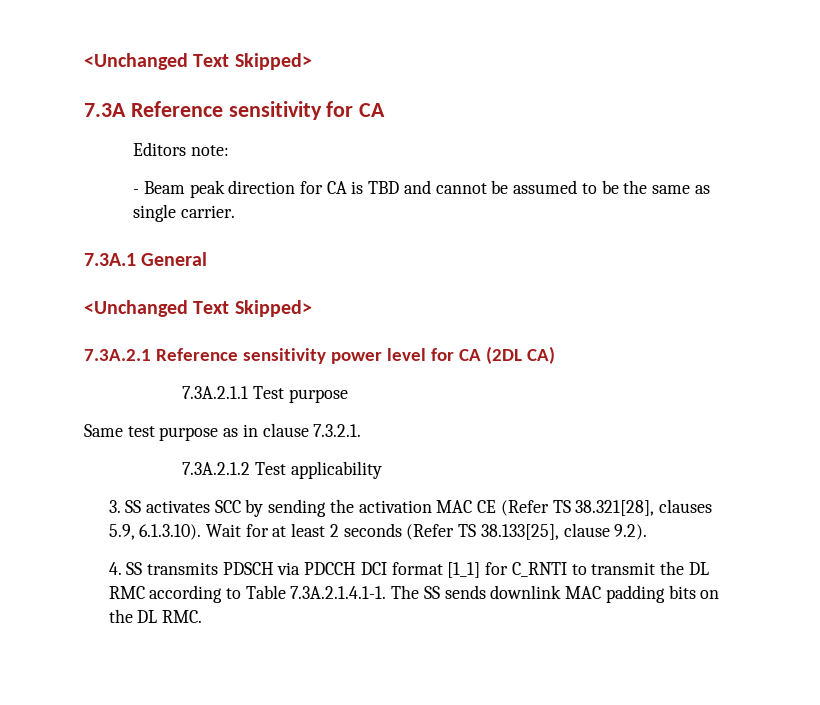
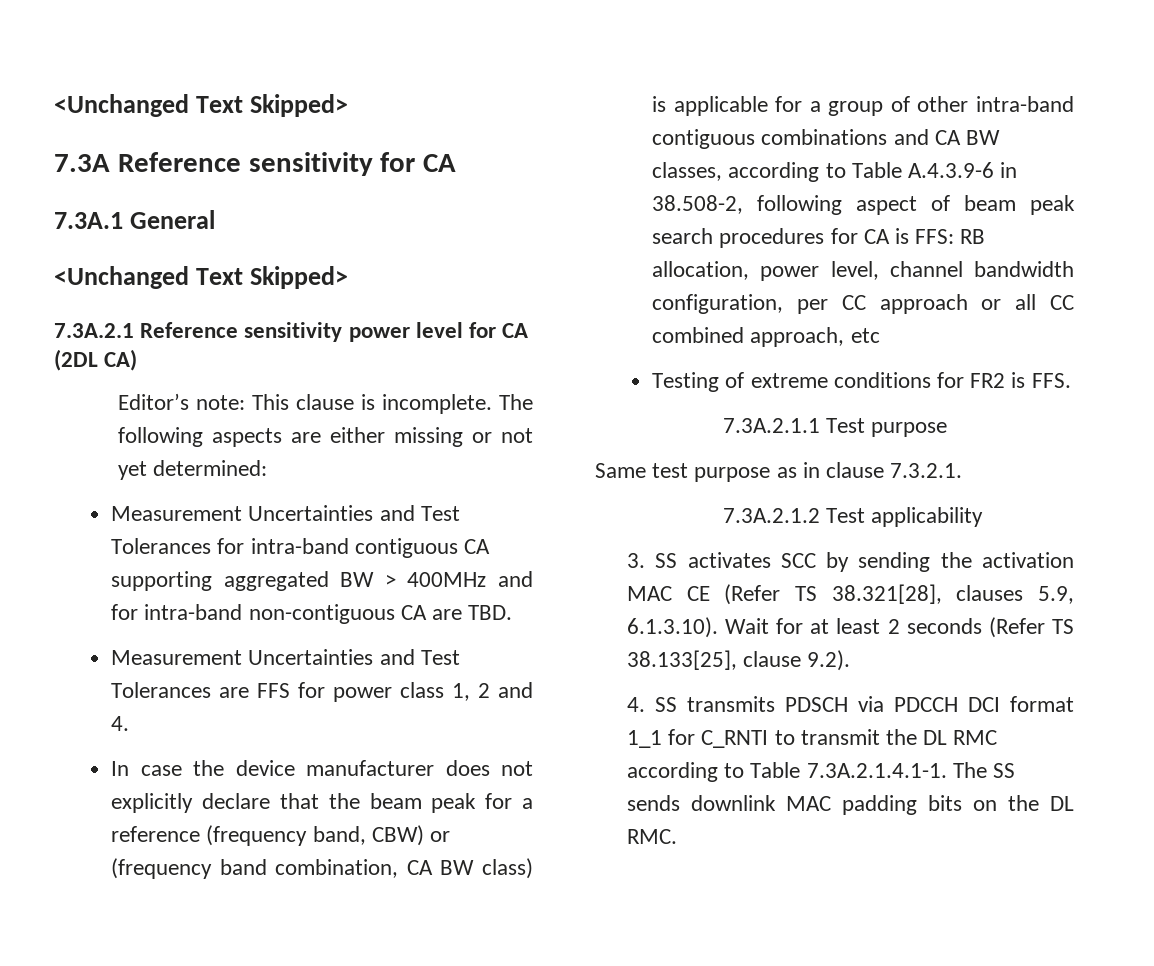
[133,142,229,156] [133,180,710,198] [133,204,235,222] // Editors note: // - Beam peak direction for CA is TBD and cannot be assumed to be the same as single carrier. -> (457, 163) none
(555, 355) none -> [117,393,533,414] [117,427,533,447] [117,460,268,480] [111,505,460,521] [111,538,491,558] [111,571,533,591] [111,604,513,624] [111,649,460,665] [111,682,534,702] [111,716,130,731] [111,760,533,776] [111,793,533,813] [111,825,451,846] [111,858,533,879] [652,96,1074,116] [652,129,1001,149] [652,162,1018,182] [652,195,1075,215] [652,228,986,248] [652,261,1074,281] [652,294,1074,314] [652,327,880,347] [652,372,1071,392] // Editor’s note: This clause is incomplete. The following aspects are either missing or not yet determined: // Measurement Uncertainties and Test Tolerances for intra-band contiguous CA supporting aggregated BW > 400MHz and for intra-band non-contiguous CA are TBD. // Measurement Uncertainties and Test Tolerances are FFS for power class 1, 2 and 4. // In case the device manufacturer does not explicitly declare that the beam peak for a reference (frequency band, CBW) or (frequency band combination, CA BW class) is applicable for a group of other intra-band contiguous combinations and CA BW classes, according to Table A.4.3.9-6 in 38.508-2, following aspect of beam peak search procedures for CA is FFS: RB allocation, power level, channel bandwidth configuration, per CC approach or all CC combined approach, etc // Testing of extreme conditions for FR2 is FFS.
[447,562,481,578] [1_1] -> [626,730,662,748] 1_1

